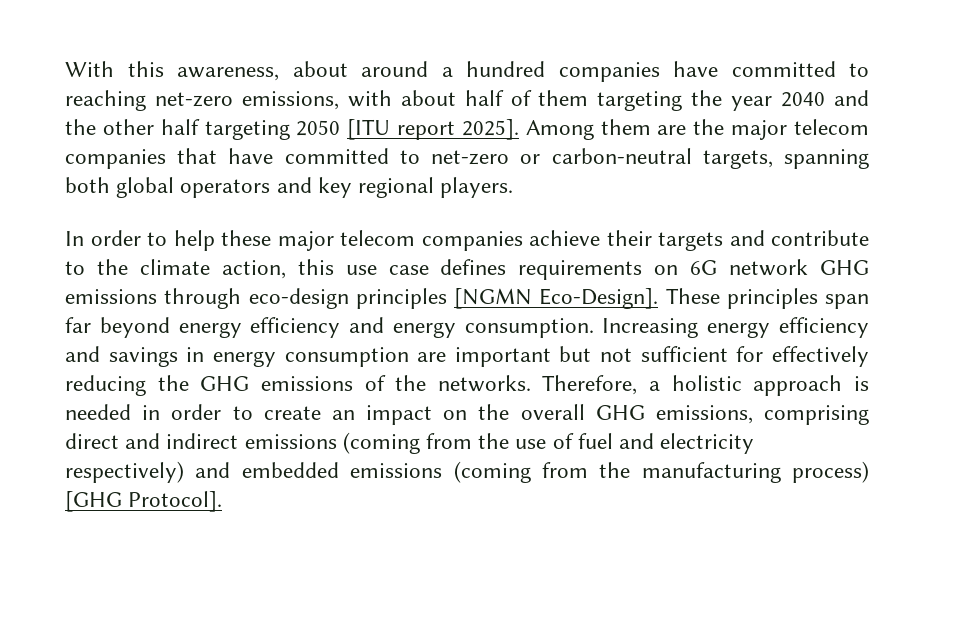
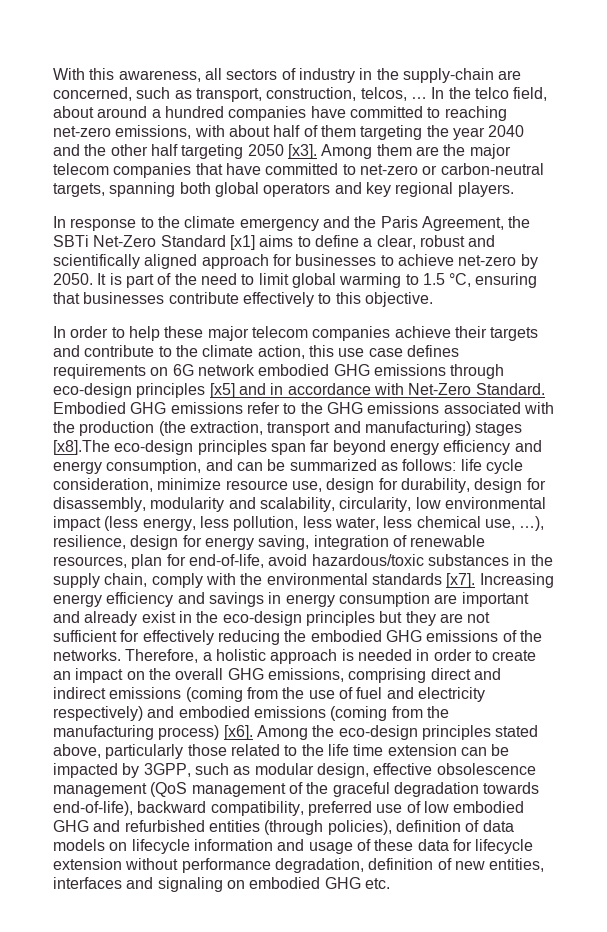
(279, 74) none -> [204,68,522,83] [53,87,548,102] all sectors of industry in the supply-chain are concerned, such as transport, construction, telcos, … In the telco field,
[347,119,519,140] [ITU report 2025]. -> [287,144,317,159] [x3].
(514, 187) none -> [53,216,531,231] [53,235,496,250] [53,254,538,269] [53,273,538,288] [53,292,433,307] // In response to the climate emergency and the Paris Agreement, the SBTi Net-Zero Standard [x1] aims to define a clear, robust and scientifically aligned approach for businesses to achieve net-zero by 2050. It is part of the need to limit global warming to 1.5 °C, ensuring that businesses contribute effectively to this objective.
(809, 267) none -> [258,364,330,376] embodied
[454,288,720,309] [NGMN Eco-Design]. These -> [209,383,545,398] [53,402,554,414] [53,421,523,436] [53,440,194,455] [x5] and in accordance with Net-Zero Standard. Embodied GHG emissions refer to the GHG emissions associated with the production (the extraction, transport and manufacturing) stages [x8].The eco-design
[464,318,594,338] consumption. -> [106,459,523,474] [53,478,546,493] [53,497,546,512] [53,516,545,531] [53,535,486,550] [53,554,553,569] [53,573,476,588] consumption, and can be summarized as follows: life cycle consideration, minimize resource use, design for durability, design for disassembly, modularity and scalability, circularity, low environmental impact (less energy, less pollution, less water, less chemical use, …), resilience, design for energy saving, integration of renewable resources, plan for end-of-life, avoid hazardous/toxic substances in the supply chain, comply with the environmental standards [x7].
[559,346,592,362] but -> [53,611,463,626] and already exist in the eco-design principles but they are
(189, 383) none -> [310,630,382,642] embodied
[241,462,339,478] embedded -> [178,706,250,718] embodied
[65,491,223,512] [GHG Protocol]. -> [223,725,539,740] [53,744,510,759] [53,763,536,778] [53,782,540,797] [53,801,525,816] [53,820,514,835] [53,839,534,854] [53,858,545,873] [53,877,390,892] [x6]. Among the eco-design principles stated above, particularly those related to the life time extension can be impacted by 3GPP, such as modular design, effective obsolescence management (QoS management of the graceful degradation towards end-of-life), backward compatibility, preferred use of low embodied GHG and refurbished entities (through policies), definition of data models on lifecycle information and usage of these data for lifecycle extension without performance degradation, definition of new entities, interfaces and signaling on embodied GHG etc.

